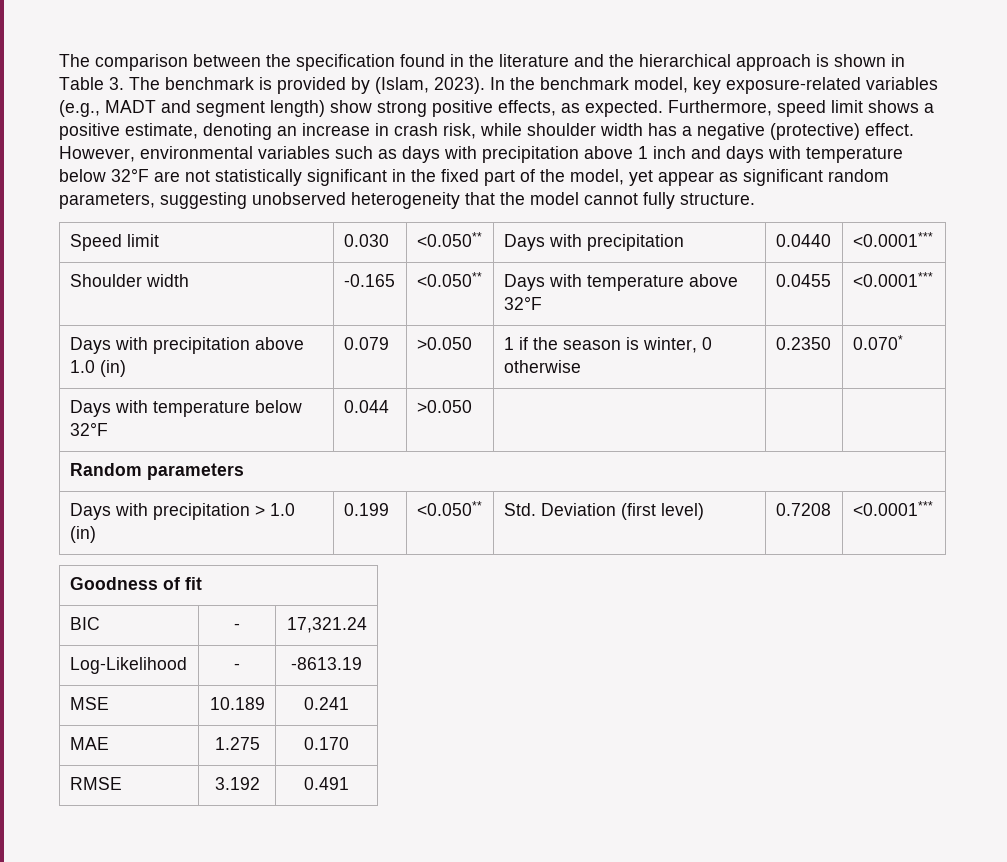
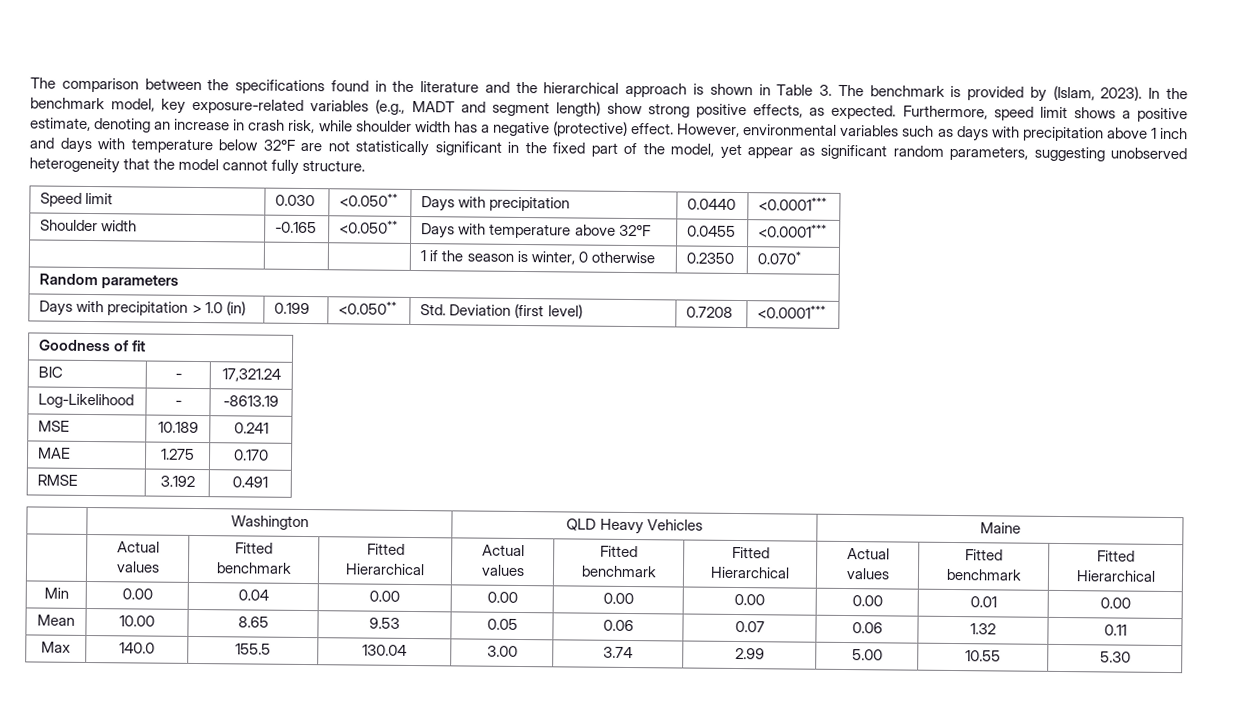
[296,54,395,71] specification -> [235,79,326,95] specifications
[69,337,304,354] [69,360,126,377] [343,337,389,350] [416,337,472,350] Days with precipitation above 1.0 (in) | 0.079 | >0.050 -> (828, 231) | |
[69,400,302,417] [69,422,108,436] [343,400,389,413] [416,400,472,413] // Days with temperature below 32°F | 0.044 | >0.050 | | | -> (802, 258) none
(349, 783) none -> [230,515,309,531] [566,518,703,535] [979,522,1021,534] [116,541,160,553] [115,561,160,573] [235,542,273,554] [215,562,292,574] [366,543,405,555] [345,563,425,576] [481,544,525,557] [480,564,525,577] [600,545,638,558] [580,565,657,578] [731,546,770,559] [710,566,790,579] [846,548,890,560] [845,568,890,580] [965,549,1003,561] [945,568,1022,581] [1097,550,1135,562] [1075,570,1156,582] [43,587,69,599] [121,588,153,600] [237,589,269,601] [369,590,400,602] [486,591,518,603] [602,592,634,605] [734,593,765,606] [851,595,883,607] [969,596,997,608] [1099,597,1131,609] [37,614,75,626] [119,615,155,627] [237,616,269,628] [369,617,400,629] [486,618,518,630] [602,619,634,632] [734,620,765,633] [851,622,883,634] [970,623,996,635] [1103,624,1127,636] [41,641,71,653] [119,642,155,654] [235,643,271,655] [362,644,407,656] [486,645,518,657] [603,646,633,659] [734,647,765,660] [851,649,883,661] [965,650,1001,662] [1099,651,1131,663] // | Washington | QLD Heavy Vehicles | Maine // | Actual values | Fitted benchmark | Fitted Hierarchical | Actual values | Fitted benchmark | Fitted Hierarchical | Actual values | Fitted benchmark | Fitted Hierarchical // Min | 0.00 | 0.04 | 0.00 | 0.00 | 0.00 | 0.00 | 0.00 | 0.01 | 0.00 // Mean | 10.00 | 8.65 | 9.53 | 0.05 | 0.06 | 0.07 | 0.06 | 1.32 | 0.11 // Max | 140.0 | 155.5 | 130.04 | 3.00 | 3.74 | 2.99 | 5.00 | 10.55 | 5.30

